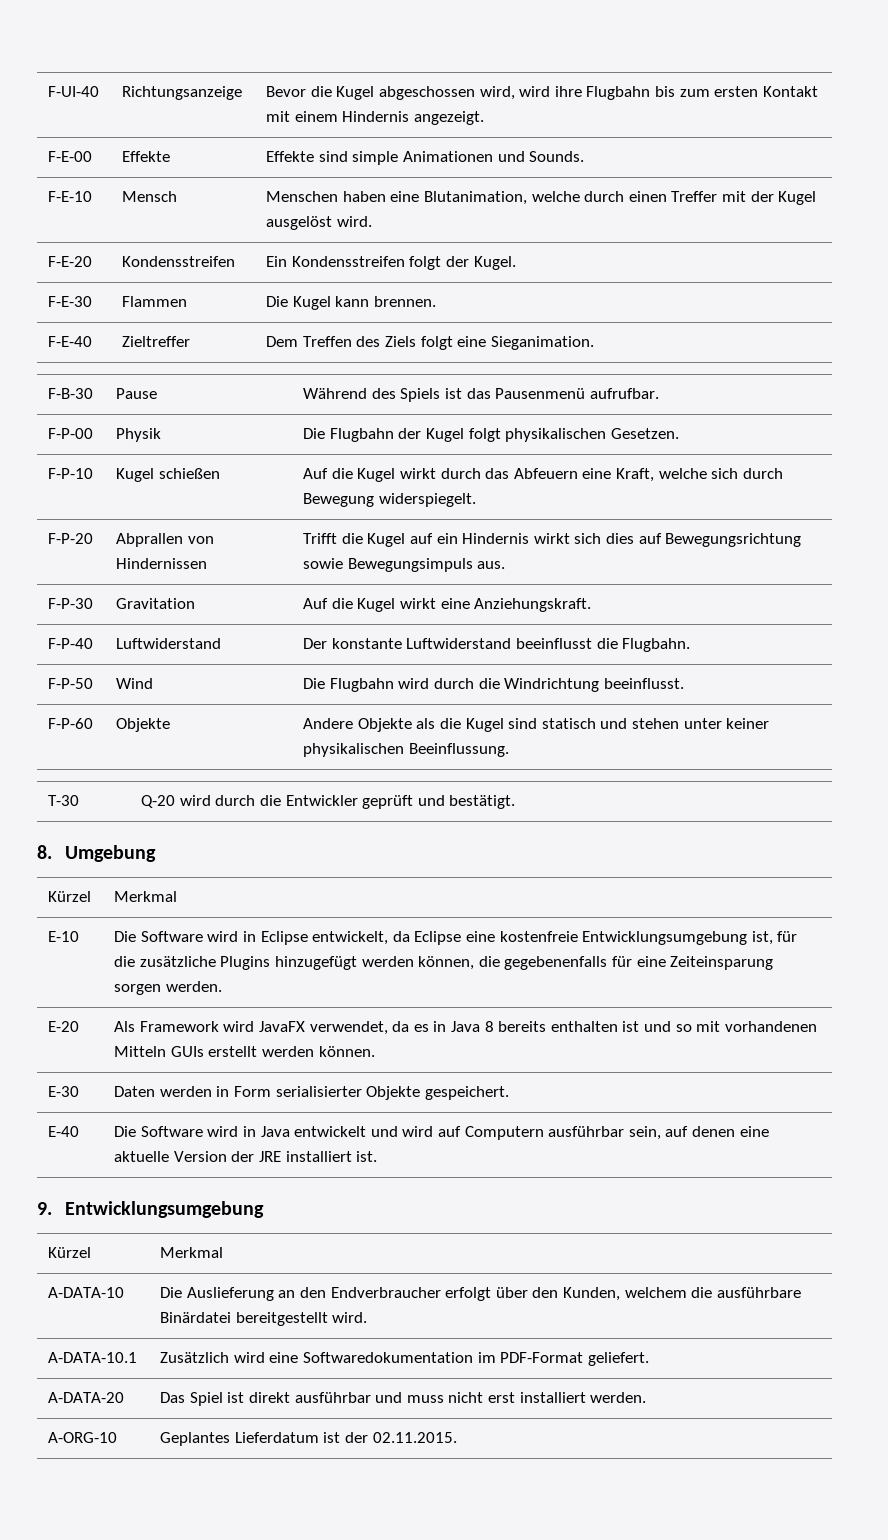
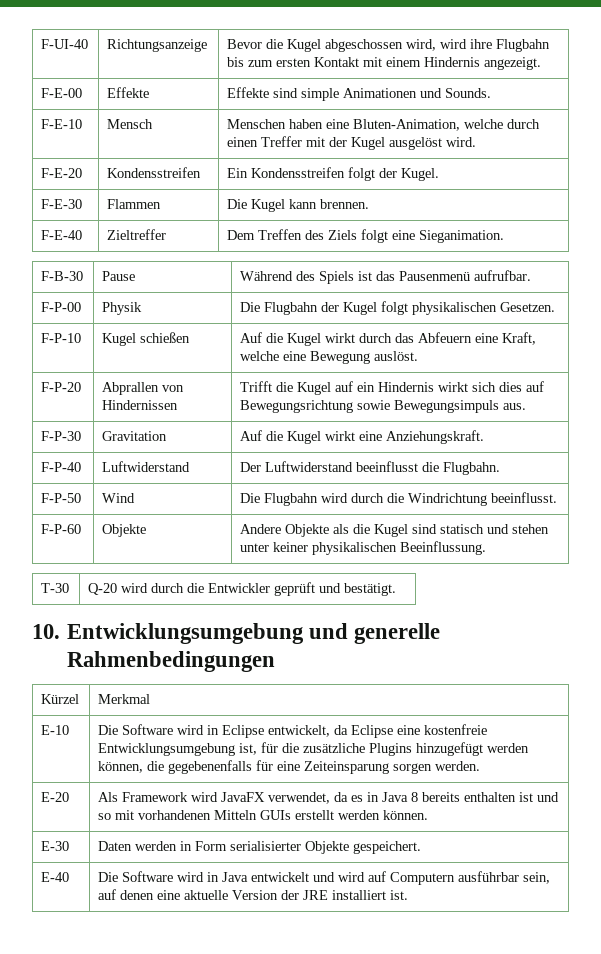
[424,191,528,205] Blutanimation, -> [353,119,461,131] Bluten-Animation,
[711,468,783,479] [303,493,476,507] sich durch Bewegung widerspiegelt. -> [283,351,419,364] eine Bewegung auslöst.
[331,638,402,649] konstante -> (262, 467) none
[37,845,157,862] 8. Umgebung -> [32,623,441,644] [67,651,276,672] 10. Entwicklungsumgebung und generelle Rahmenbedingungen
[37,1201,265,1218] [48,1247,92,1258] [160,1247,224,1258] [48,1287,125,1298] [160,1287,801,1301] [160,1312,368,1326] [48,1352,138,1363] [160,1352,649,1366] [48,1392,125,1403] [160,1392,647,1406] [48,1432,118,1443] [160,1432,457,1446] // 9. Entwicklungsumgebung // Kürzel | Merkmal // A-DATA-10 | Die Auslieferung an den Endverbraucher erfolgt über den Kunden, welchem die ausführbare Binärdatei bereitgestellt wird. // A-DATA-10.1 | Zusätzlich wird eine Softwaredokumentation im PDF-Format geliefert. // A-DATA-20 | Das Spiel ist direkt ausführbar und muss nicht erst installiert werden. // A-ORG-10 | Geplantes Lieferdatum ist der 02.11.2015. -> (409, 895) none

